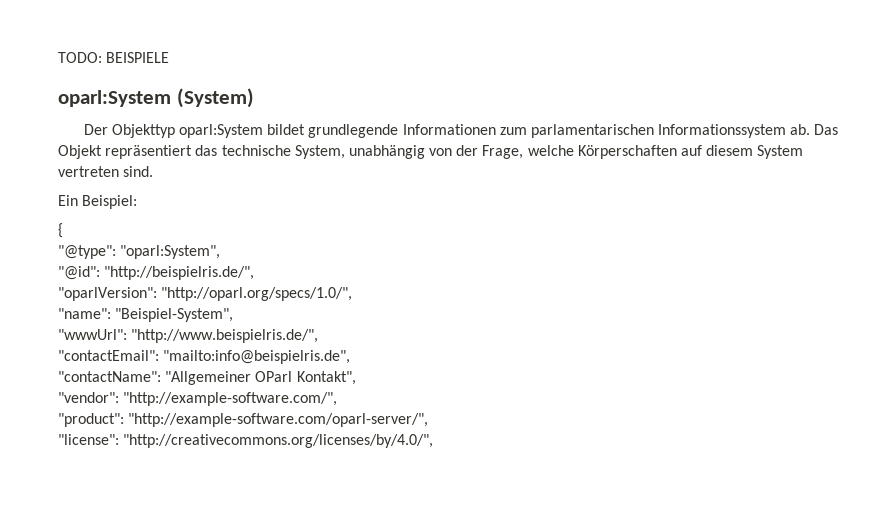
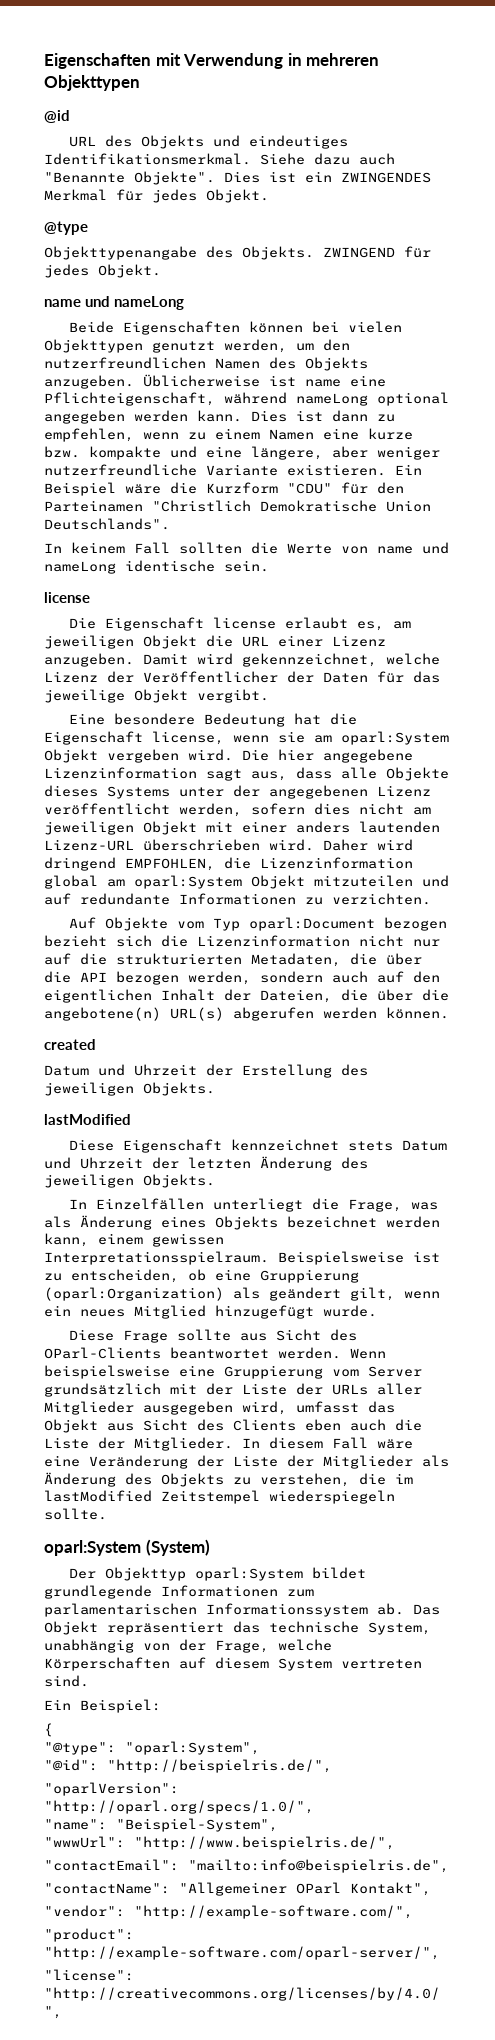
[58,52,170,63] TODO: BEISPIELE -> [44,53,380,69] [44,75,140,91] [44,110,70,123] [69,135,349,149] [44,153,395,165] [44,171,431,185] [44,189,269,203] [44,221,88,235] [44,246,431,260] [44,264,161,278] [44,296,184,310] [69,321,403,335] [44,339,350,353] [44,357,368,371] [44,374,386,389] [44,392,449,406] [44,410,395,424] [44,428,413,442] [44,446,440,460] [44,464,422,476] [44,482,404,496] [44,500,431,512] [44,518,170,530] [44,542,449,554] [44,560,269,574] [44,592,90,603] [69,617,412,631] [44,635,386,649] [44,653,440,667] [44,671,440,683] [44,689,269,703] [69,713,358,727] [44,731,449,745] [44,749,413,763] [44,767,449,781] [44,785,431,799] [44,803,431,817] [44,821,440,835] [44,839,413,851] [44,857,413,871] [44,875,449,889] [44,893,431,905] [69,917,448,931] [44,935,440,947] [44,953,422,967] [44,971,440,985] [44,989,449,1003] [44,1007,449,1021] [44,1039,96,1050] [44,1064,368,1078] [44,1082,215,1096] [44,1114,131,1125] [69,1139,448,1153] [44,1156,368,1171] [44,1174,215,1188] [69,1198,439,1212] [44,1215,440,1230] [44,1233,224,1247] [44,1251,440,1265] [44,1269,359,1283] [44,1287,440,1301] [44,1305,377,1319] [69,1329,358,1343] [44,1347,386,1359] [44,1365,422,1379] [44,1383,422,1397] [44,1401,395,1415] [44,1419,422,1433] [44,1437,413,1451] [44,1455,449,1469] [44,1472,413,1487] [44,1490,395,1504] [44,1508,107,1520] Eigenschaften mit Verwendung in mehreren Objekttypen // @id // URL des Objekts und eindeutiges Identifikationsmerkmal. Siehe dazu auch "Benannte Objekte". Dies ist ein ZWINGENDES Merkmal für jedes Objekt. // @type // Objekttypenangabe des Objekts. ZWINGEND für jedes Objekt. // name und nameLong // Beide Eigenschaften können bei vielen Objekttypen genutzt werden, um den nutzerfreundlichen Namen des Objekts anzugeben. Üblicherweise ist name eine Pflichteigenschaft, während nameLong optional angegeben werden kann. Dies ist dann zu empfehlen, wenn zu einem Namen eine kurze bzw. kompakte und eine längere, aber weniger nutzerfreundliche Variante existieren. Ein Beispiel wäre die Kurzform "CDU" für den Parteinamen "Christlich Demokratische Union Deutschlands". // In keinem Fall sollten die Werte von name und nameLong identische sein. // license // Die Eigenschaft license erlaubt es, am jeweiligen Objekt die URL einer Lizenz anzugeben. Damit wird gekennzeichnet, welche Lizenz der Veröffentlicher der Daten für das jeweilige Objekt vergibt. // Eine besondere Bedeutung hat die Eigenschaft license, wenn sie am oparl:System Objekt vergeben wird. Die hier angegebene Lizenzinformation sagt aus, dass alle Objekte dieses Systems unter der angegebenen Lizenz veröffentlicht werden, sofern dies nicht am jeweiligen Objekt mit einer anders lautenden Lizenz-URL überschrieben wird. Daher wird dringend EMPFOHLEN, die Lizenzinformation global am oparl:System Objekt mitzuteilen und auf redundante Informationen zu verzichten. // Auf Objekte vom Typ oparl:Document bezogen bezieht sich die Lizenzinformation nicht nur auf die strukturierten Metadaten, die über die API bezogen werden, sondern auch auf den eigentlichen Inhalt der Dateien, die über die angebotene(n) URL(s) abgerufen werden können. // created // Datum und Uhrzeit der Erstellung des jeweiligen Objekts. // lastModified // Diese Eigenschaft kennzeichnet stets Datum und Uhrzeit der letzten Änderung des jeweiligen Objekts. // In Einzelfällen unterliegt die Frage, was als Änderung eines Objekts bezeichnet werden kann, einem gewissen Interpretationsspielraum. Beispielsweise ist zu entscheiden, ob eine Gruppierung (oparl:Organization) als geändert gilt, wenn ein neues Mitglied hinzugefügt wurde. // Diese Frage sollte aus Sicht des OParl-Clients beantwortet werden. Wenn beispielsweise eine Gruppierung vom Server grundsätzlich mit der Liste der URLs aller Mitglieder ausgegeben wird, umfasst das Objekt aus Sicht des Clients eben auch die Liste der Mitglieder. In diesem Fall wäre eine Veränderung der Liste der Mitglieder als Änderung des Objekts zu verstehen, die im lastModified Zeitstempel wiederspiegeln sollte.

